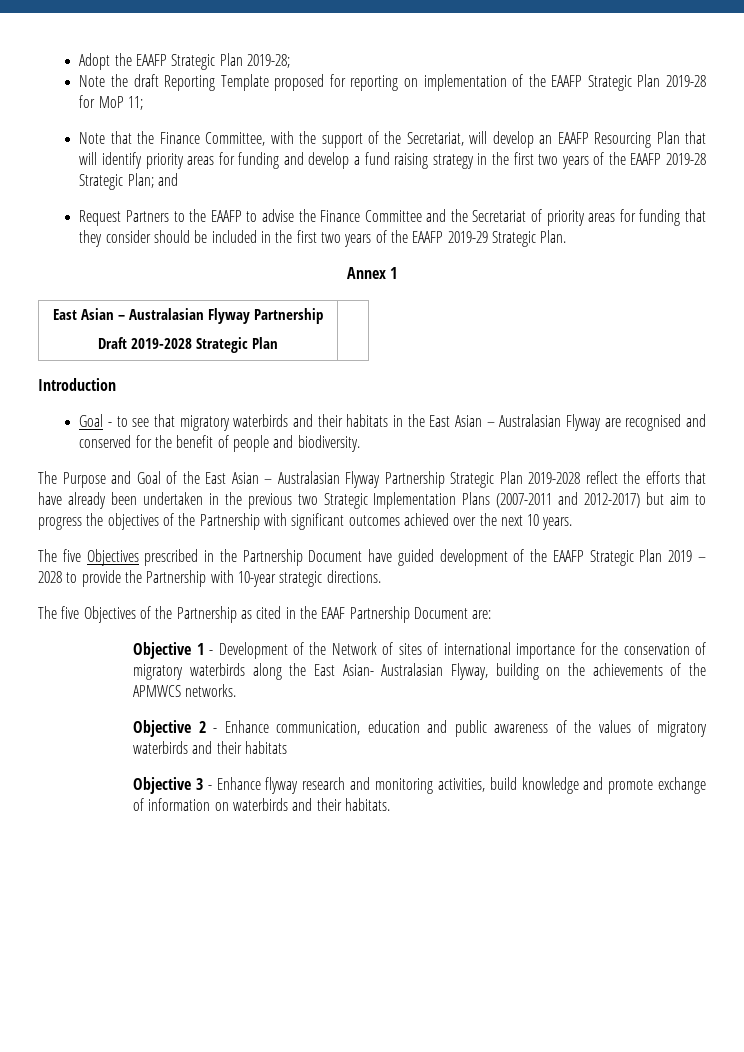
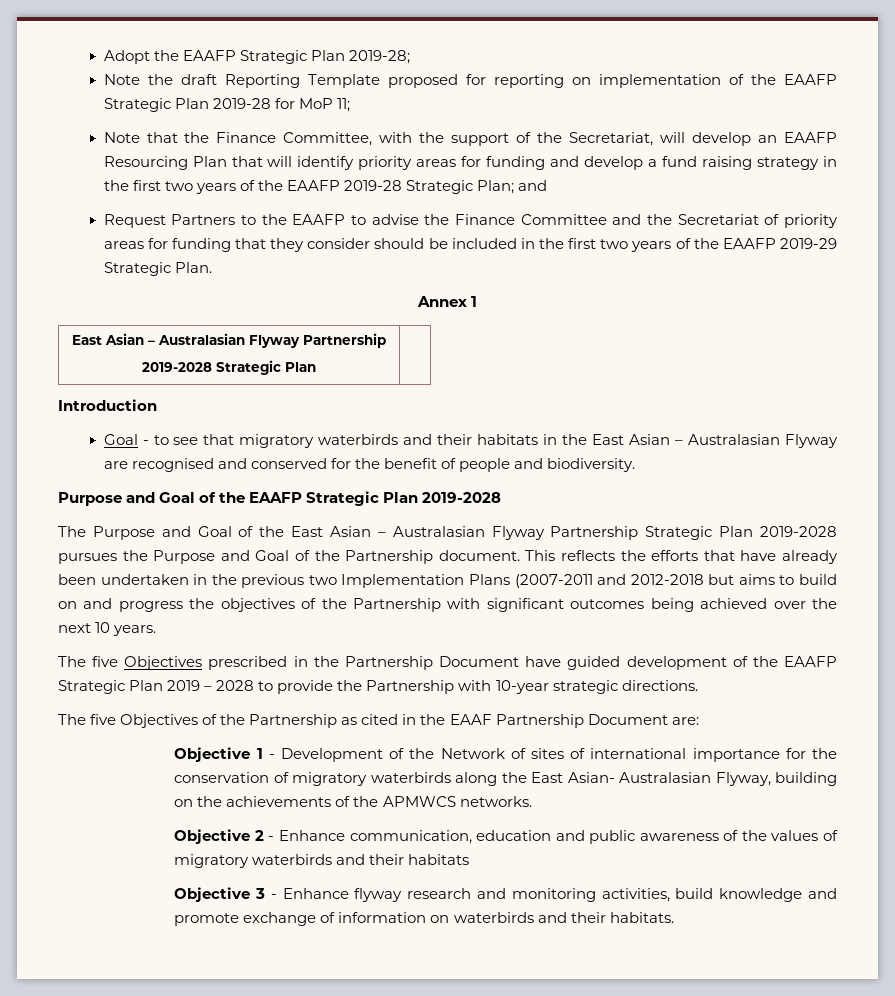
[98,337,128,349] Draft -> (386, 340) none
(360, 443) none -> [58,491,502,506] // Purpose and Goal of the EAAFP Strategic Plan 2019-2028
[585,471,618,484] reflect -> [58,550,615,564] pursues the Purpose and Goal of the Partnership document. This reflects
[323,493,368,509] Strategic -> (337, 580) none
[584,492,706,508] 2012-2017) but aim to -> [630,574,837,585] [58,598,113,609] 2012-2018 but aims to build on and
(400, 520) none -> [650,598,694,612] being

